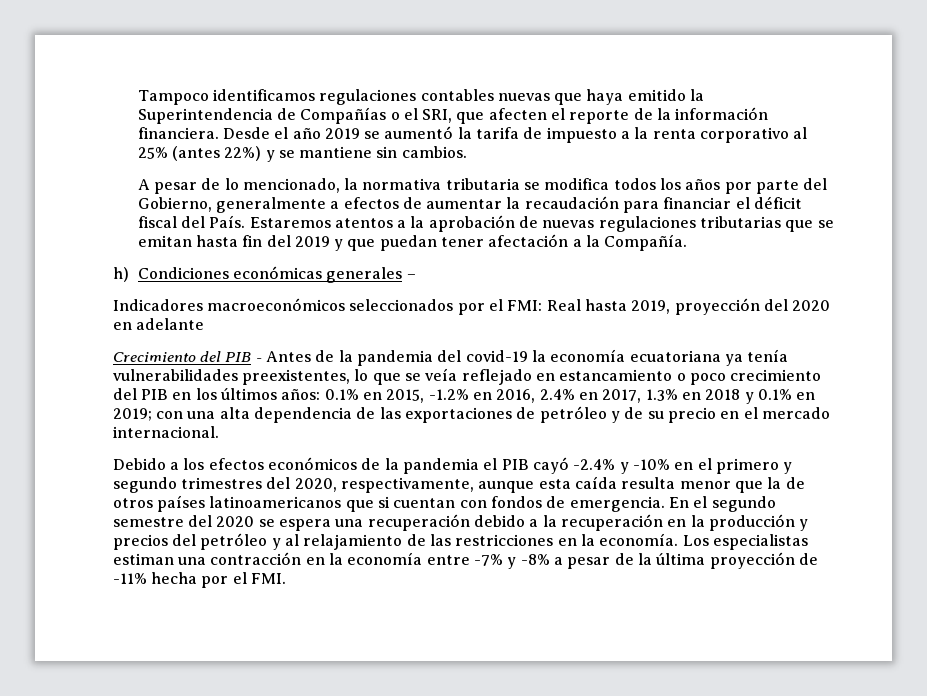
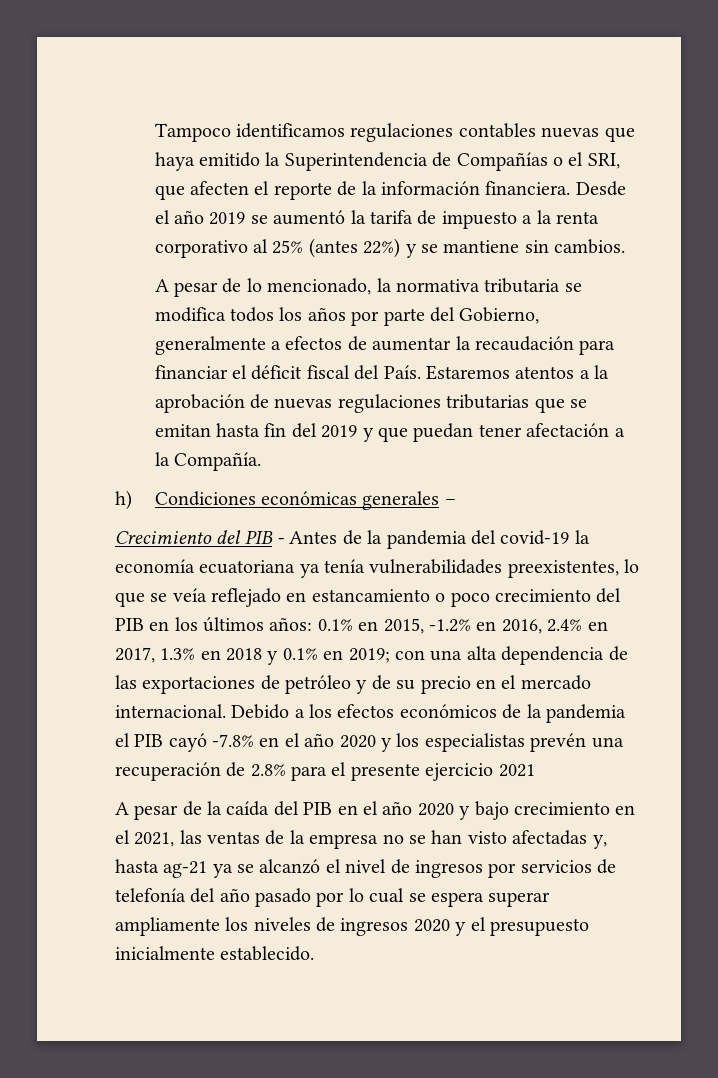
[112,298,831,315] [112,318,205,330] // Indicadores macroeconómicos seleccionados por el FMI: Real hasta 2019, proyección del 2020 en adelante -> (456, 502) none
(219, 432) // -> (226, 711) none
[573,458,793,474] [112,476,805,493] [112,495,776,512] [112,514,809,531] [112,533,808,550] [112,552,818,569] [112,572,287,588] -2.4% y -10% en el primero y segundo trimestres del 2020, respectivamente, aunque esta caída resulta menor que la de otros países latinoamericanos que si cuentan con fondos de emergencia. En el segundo semestre del 2020 se espera una recuperación debido a la recuperación en la producción y precios del petróleo y al relajamiento de las restricciones en la economía. Los especialistas estiman una contracción en la economía entre -7% y -8% a pesar de la última proyección de -11% hecha por el FMI. -> [212,733,624,752] [114,762,535,781] [114,801,636,820] [114,830,607,849] [114,859,617,878] [114,888,551,907] [114,917,590,936] [114,946,315,961] -7.8% en el año 2020 y los especialistas prevén una recuperación de 2.8% para el presente ejercicio 2021 // A pesar de la caída del PIB en el año 2020 y bajo crecimiento en el 2021, las ventas de la empresa no se han visto afectadas y, hasta ag-21 ya se alcanzó el nivel de ingresos por servicios de telefonía del año pasado por lo cual se espera superar ampliamente los niveles de ingresos 2020 y el presupuesto inicialmente establecido.

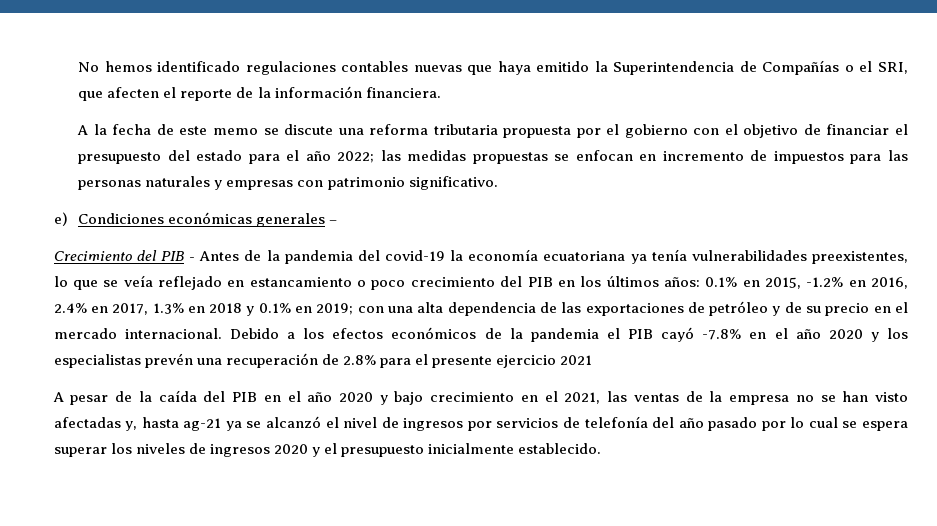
[154,123,346,142] Tampoco identificamos -> [78,61,241,72] No hemos identificado
[575,181,626,196] [154,210,600,229] [154,238,626,258] [154,278,582,297] [154,307,540,326] [154,336,616,355] [154,365,610,380] [154,394,588,413] [154,423,625,442] [154,452,262,471] [114,490,132,510] Desde el año 2019 se aumentó la tarifa de impuesto a la renta corporativo al 25% (antes 22%) y se mantiene sin cambios. // A pesar de lo mencionado, la normativa tributaria se modifica todos los años por parte del Gobierno, generalmente a efectos de aumentar la recaudación para financiar el déficit fiscal del País. Estaremos atentos a la aprobación de nuevas regulaciones tributarias que se emitan hasta fin del 2019 y que puedan tener afectación a la Compañía. // h) -> [77,124,909,138] [78,150,909,164] [78,176,498,190] [53,212,68,226] // A la fecha de este memo se discute una reforma tributaria propuesta por el gobierno con el objetivo de financiar el presupuesto del estado para el año 2022; las medidas propuestas se enfocan en incremento de impuestos para las personas naturales y empresas con patrimonio significativo. // e)
[114,917,220,936] ampliamente -> (107, 452) none

